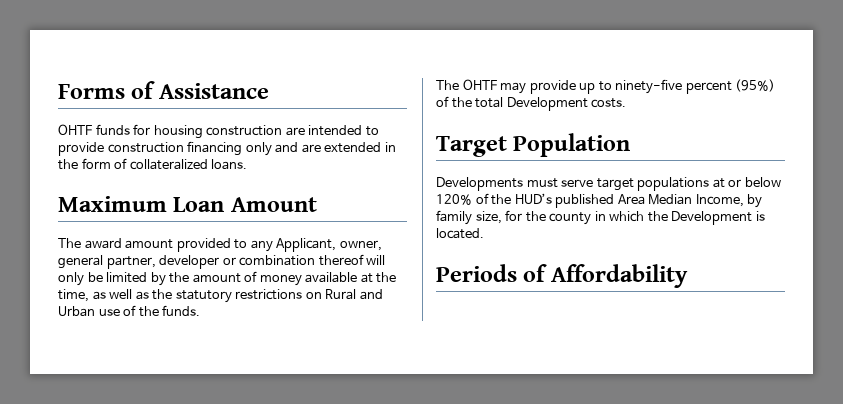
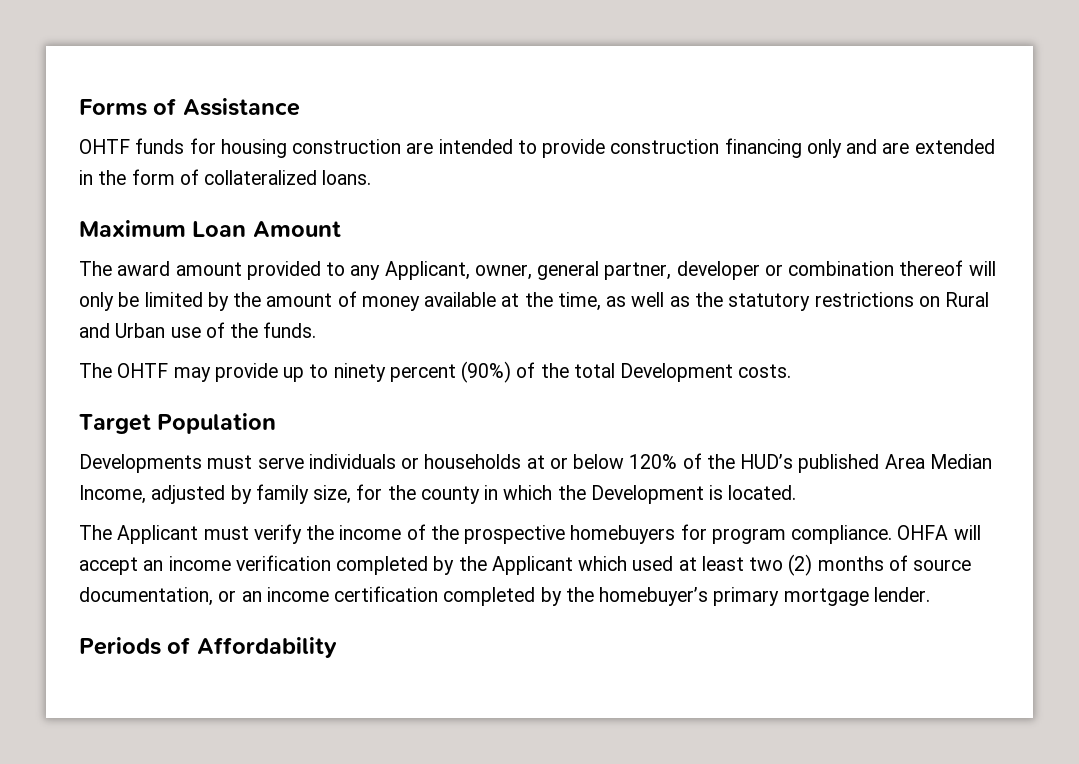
[615,79,776,94] ninety-five percent (95%) -> [333,361,512,383] ninety percent (90%)
[596,177,710,191] target populations -> [308,454,522,469] individuals or households
(744, 200) none -> [151,485,226,504] adjusted
(484, 233) none -> [79,524,981,544] [79,554,972,576] [79,586,930,606] // The Applicant must verify the income of the prospective homebuyers for program compliance. OHFA will accept an income verification completed by the Applicant which used at least two (2) months of source documentation, or an income certification completed by the homebuyer’s primary mortgage lender.

